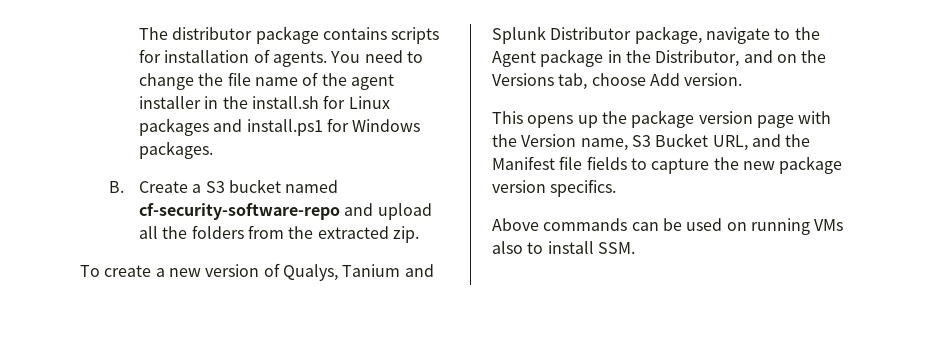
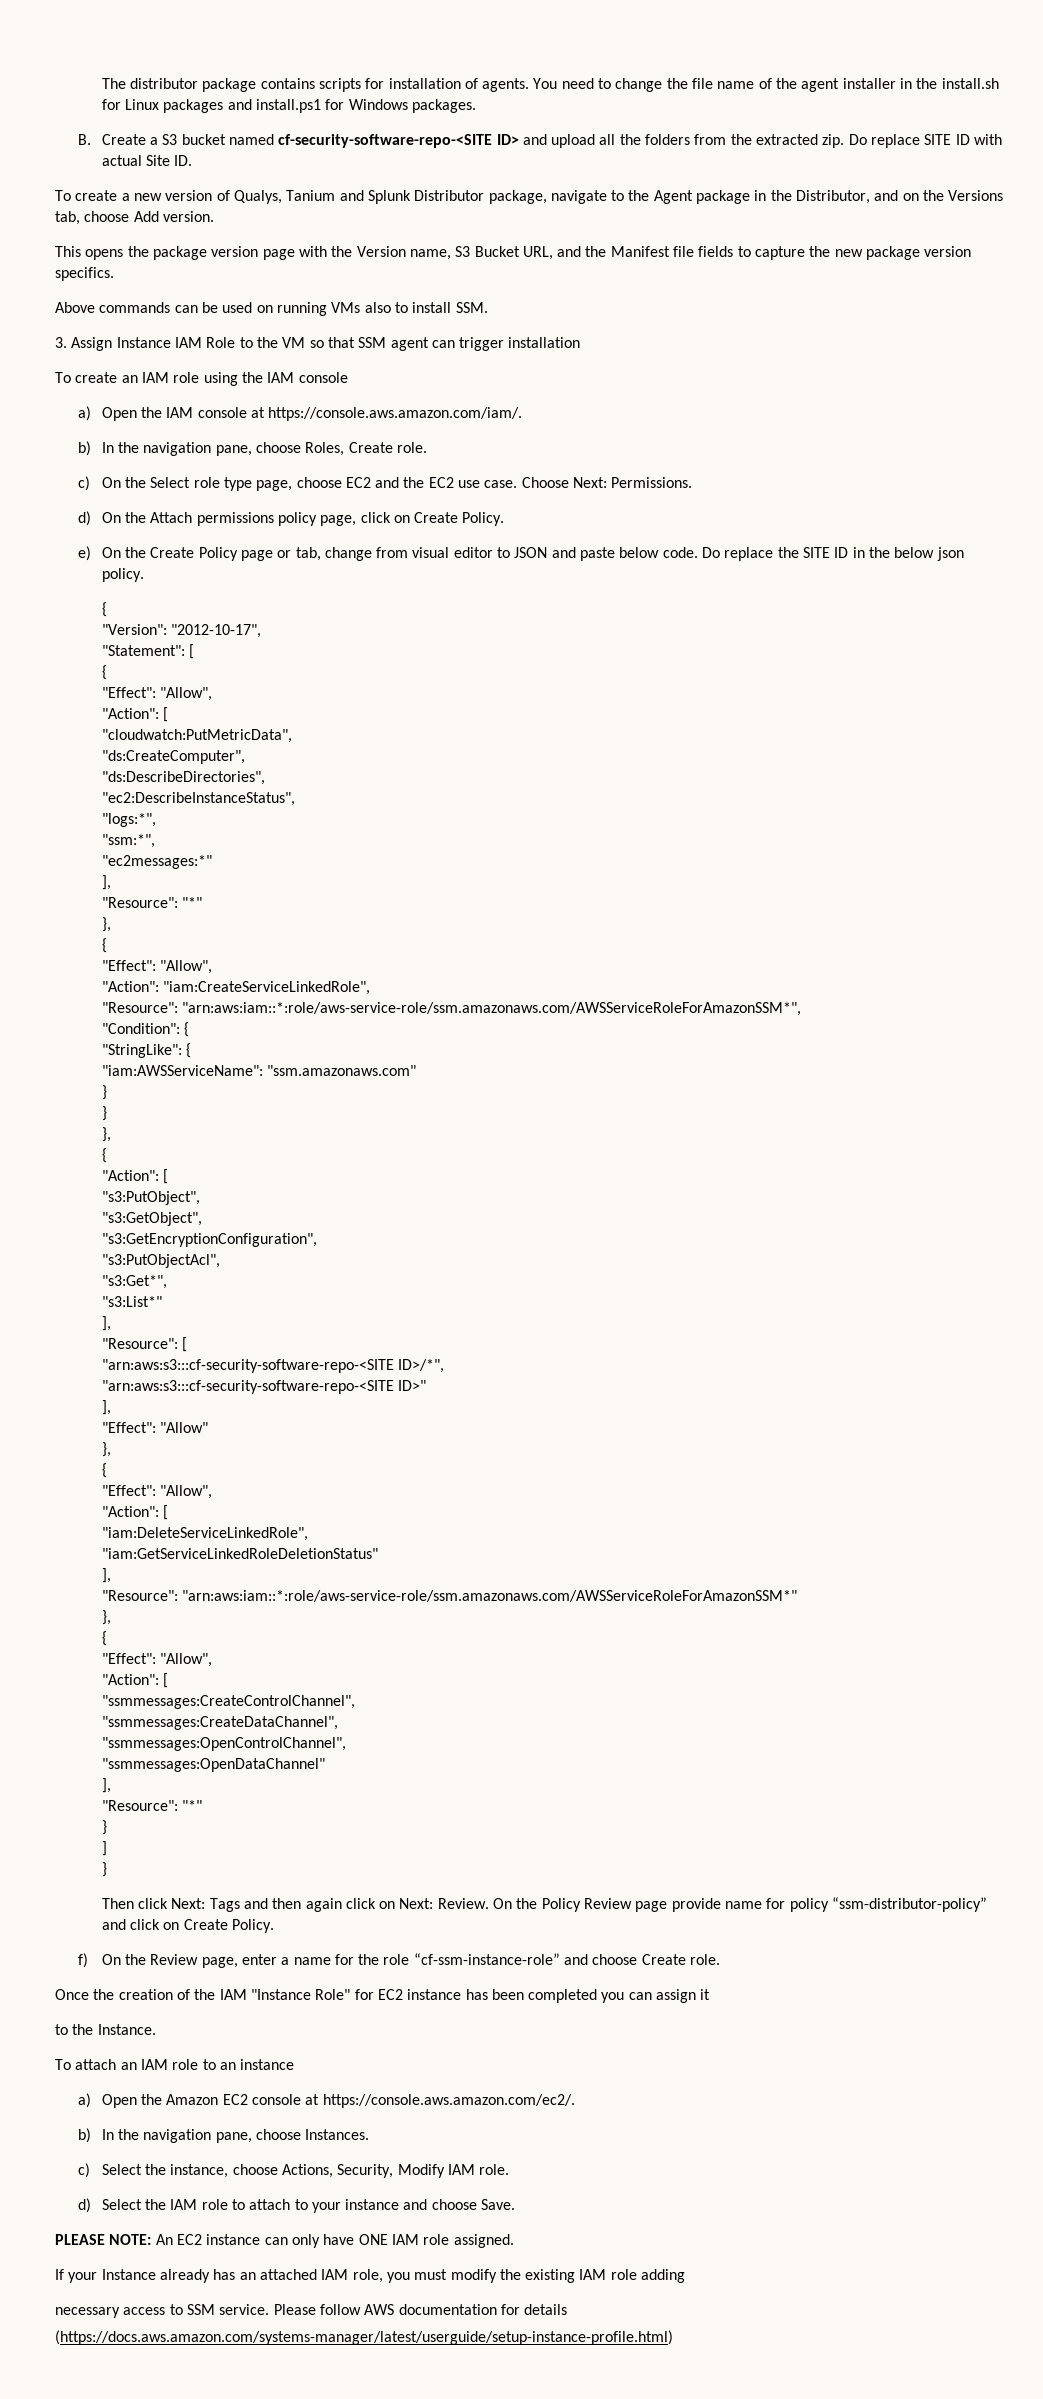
[138,203,340,220] cf-security-software-repo -> [278,134,519,148] cf-security-software-repo-<SITE ID>
(419, 234) none -> [848,134,1002,148] [101,155,193,166] Do replace SITE ID with actual Site ID.
[577,115,598,128] up -> (124, 254) none
(635, 248) none -> [55,337,581,351] [55,372,348,386] [78,406,523,421] [78,441,427,456] [78,476,693,491] [78,511,505,526] [78,546,964,561] [101,568,144,582] [101,602,107,617] [101,624,261,638] [101,644,194,659] [101,665,107,680] [101,687,212,701] [101,707,168,722] [101,729,292,743] [101,750,245,764] [101,771,265,785] [101,792,295,806] [101,813,156,827] [101,834,155,848] [101,855,212,869] [101,875,111,890] [101,897,202,908] [101,917,111,932] [101,938,107,953] [101,960,212,974] [101,981,370,995] [101,1002,801,1016] [101,1022,189,1037] [101,1043,191,1058] [101,1065,416,1076] [101,1085,107,1100] [101,1106,107,1121] [101,1127,111,1142] [101,1148,107,1163] [101,1169,168,1184] [101,1191,200,1205] [101,1212,202,1226] [101,1233,317,1247] [101,1254,220,1268] [101,1275,167,1289] [101,1296,162,1307] [101,1316,111,1331] [101,1337,187,1352] [101,1359,444,1373] [101,1380,426,1394] [101,1400,111,1415] [101,1422,208,1433] [101,1442,111,1457] [101,1463,107,1478] [101,1485,212,1499] [101,1505,168,1520] [101,1527,308,1541] [101,1548,378,1559] [101,1568,111,1583] [101,1590,797,1602] [101,1610,111,1625] [101,1631,107,1646] [101,1653,212,1667] [101,1673,168,1688] [101,1695,355,1709] [101,1716,338,1730] [101,1737,346,1751] [101,1758,325,1772] [101,1778,111,1793] [101,1800,202,1811] [101,1820,107,1835] [101,1841,107,1856] [101,1862,107,1877] [101,1897,987,1912] [101,1919,274,1933] [78,1953,721,1968] [55,1989,711,2003] [55,2024,156,2035] [55,2059,295,2070] [78,2093,575,2108] [78,2128,370,2143] [78,2163,510,2178] [78,2198,516,2213] [55,2234,514,2248] [55,2269,686,2283] [55,2304,568,2318] [55,2330,673,2345] // 3. Assign Instance IAM Role to the VM so that SSM agent can trigger installation // To create an IAM role using the IAM console // a) Open the IAM console at https://console.aws.amazon.com/iam/. // b) In the navigation pane, choose Roles, Create role. // c) On the Select role type page, choose EC2 and the EC2 use case. Choose Next: Permissions. // d) On the Attach permissions policy page, click on Create Policy. // e) On the Create Policy page or tab, change from visual editor to JSON and paste below code. Do replace the SITE ID in the below json policy. // { // "Version": "2012-10-17", // "Statement": [ // { // "Effect": "Allow", // "Action": [ // "cloudwatch:PutMetricData", // "ds:CreateComputer", // "ds:DescribeDirectories", // "ec2:DescribeInstanceStatus", // "logs:*", // "ssm:*", // "ec2messages:*" // ], // "Resource": "*" // }, // { // "Effect": "Allow", // "Action": "iam:CreateServiceLinkedRole", // "Resource": "arn:aws:iam::*:role/aws-service-role/ssm.amazonaws.com/AWSServiceRoleForAmazonSSM*", // "Condition": { // "StringLike": { // "iam:AWSServiceName": "ssm.amazonaws.com" // } // } // }, // { // "Action": [ // "s3:PutObject", // "s3:GetObject", // "s3:GetEncryptionConfiguration", // "s3:PutObjectAcl", // "s3:Get*", // "s3:List*" // ], // "Resource": [ // "arn:aws:s3:::cf-security-software-repo-<SITE ID>/*", // "arn:aws:s3:::cf-security-software-repo-<SITE ID>" // ], // "Effect": "Allow" // }, // { // "Effect": "Allow", // "Action": [ // "iam:DeleteServiceLinkedRole", // "iam:GetServiceLinkedRoleDeletionStatus" // ], // "Resource": "arn:aws:iam::*:role/aws-service-role/ssm.amazonaws.com/AWSServiceRoleForAmazonSSM*" // }, // { // "Effect": "Allow", // "Action": [ // "ssmmessages:CreateControlChannel", // "ssmmessages:CreateDataChannel", // "ssmmessages:OpenControlChannel", // "ssmmessages:OpenDataChannel" // ], // "Resource": "*" // } // ] // } // Then click Next: Tags and then again click on Next: Review. On the Policy Review page provide name for policy “ssm-distributor-policy” and click on Create Policy. // f) On the Review page, enter a name for the role “cf-ssm-instance-role” and choose Create role. // Once the creation of the IAM "Instance Role" for EC2 instance has been completed you can assign it // to the Instance. // To attach an IAM role to an instance // a) Open the Amazon EC2 console at https://console.aws.amazon.com/ec2/. // b) In the navigation pane, choose Instances. // c) Select the instance, choose Actions, Security, Modify IAM role. // d) Select the IAM role to attach to your instance and choose Save. // PLEASE NOTE: An EC2 instance can only have ONE IAM role assigned. // If your Instance already has an attached IAM role, you must modify the existing IAM role adding // necessary access to SSM service. Please follow AWS documentation for details // (https://docs.aws.amazon.com/systems-manager/latest/userguide/setup-instance-profile.html)

